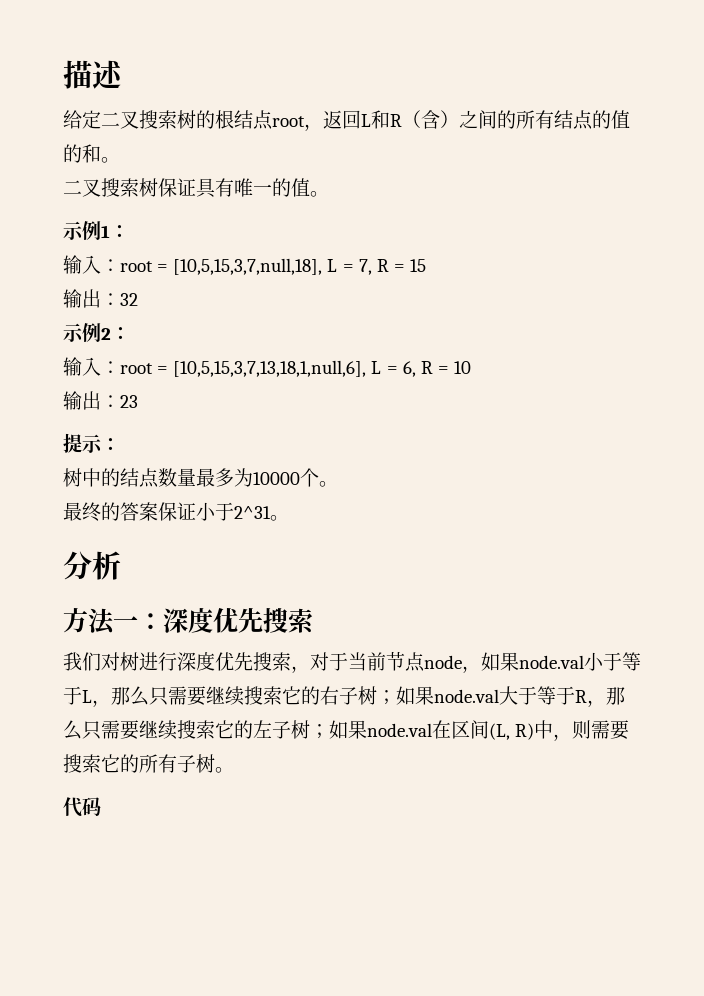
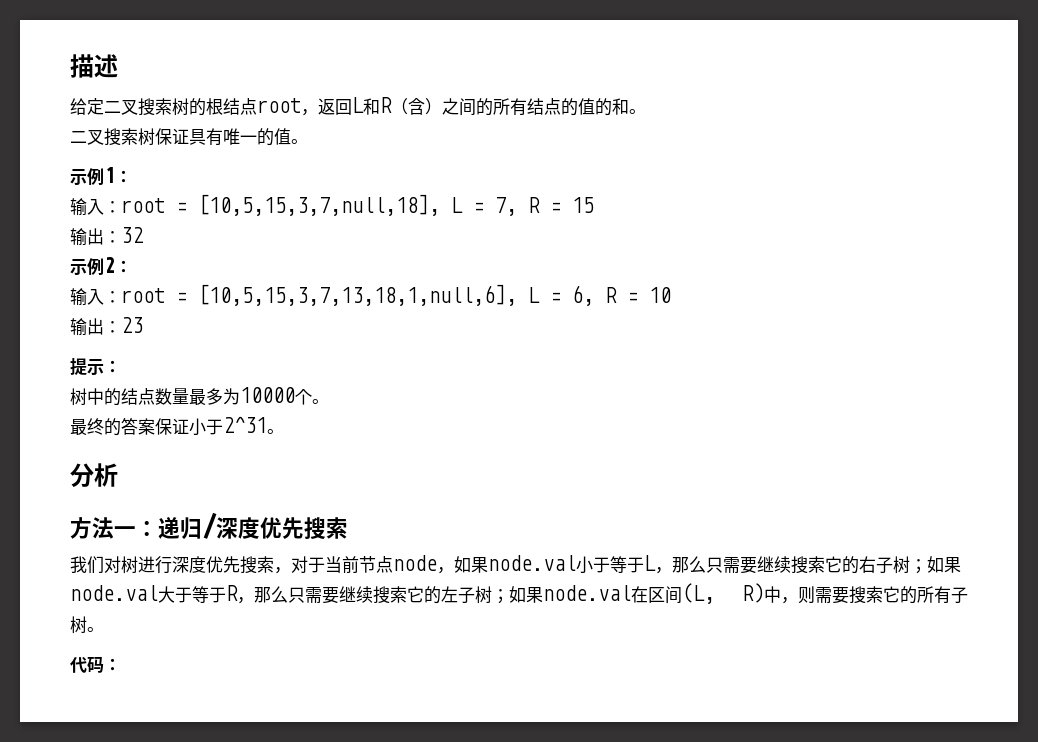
(163, 621) none -> [158,512,217,540] 递归/
(101, 806) none -> [104,658,121,671] ：

